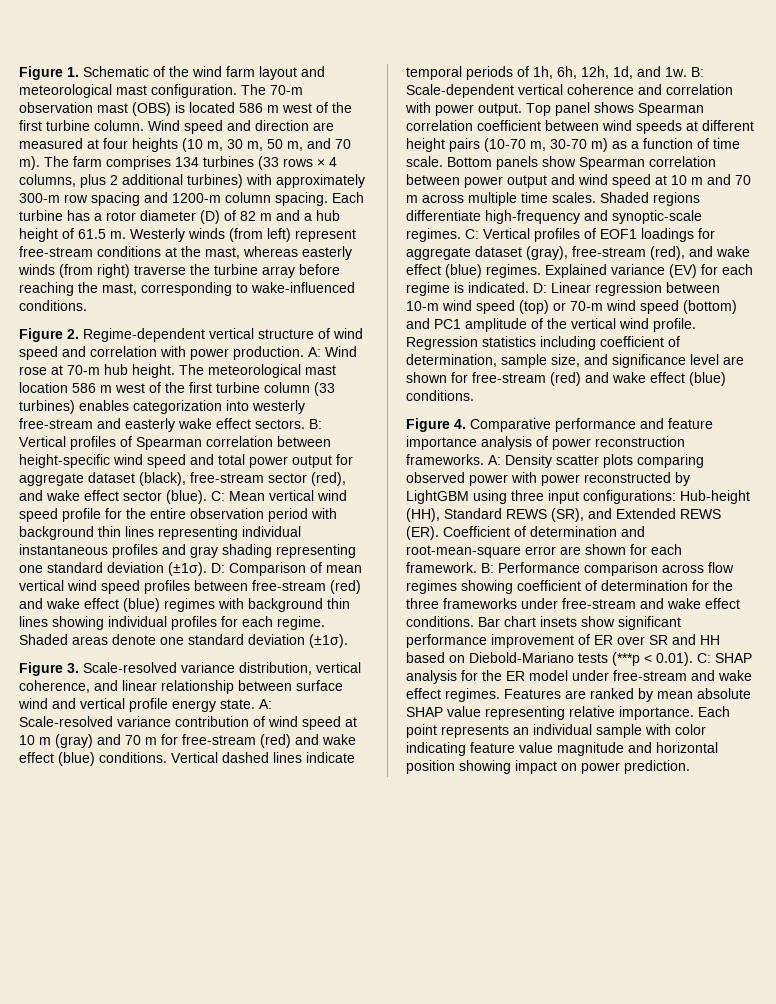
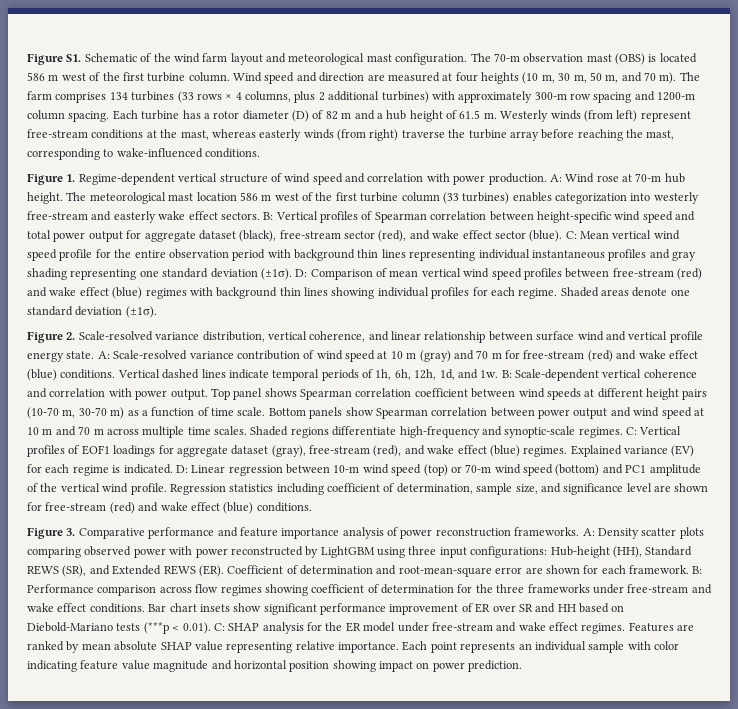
[19,66,79,80] Figure 1. -> [27,53,82,65] Figure S1.
[67,329,79,339] 2. -> [66,174,76,182] 1.
[67,663,79,673] 3. -> [66,332,76,340] 2.
[454,419,466,429] 4. -> [66,528,76,536] 3.

